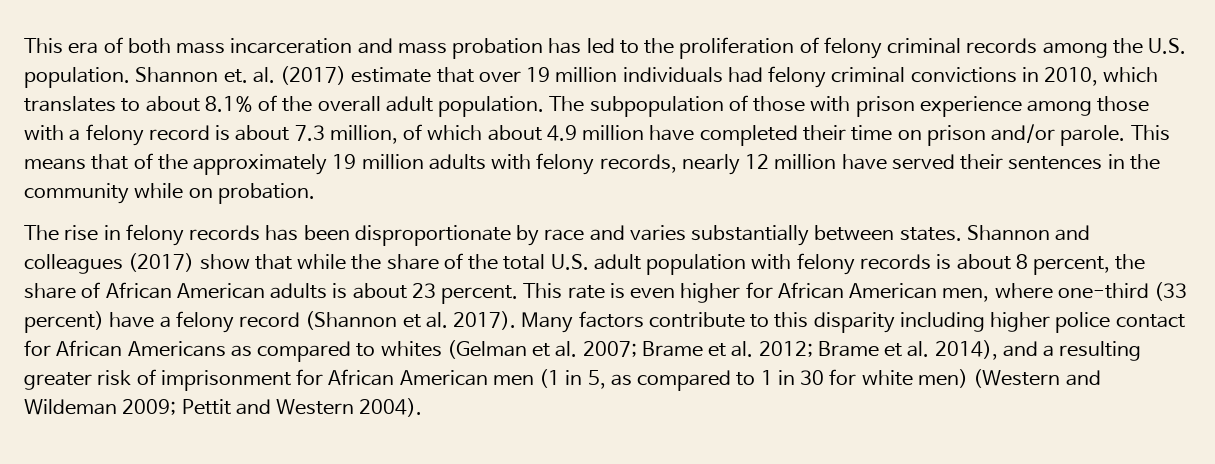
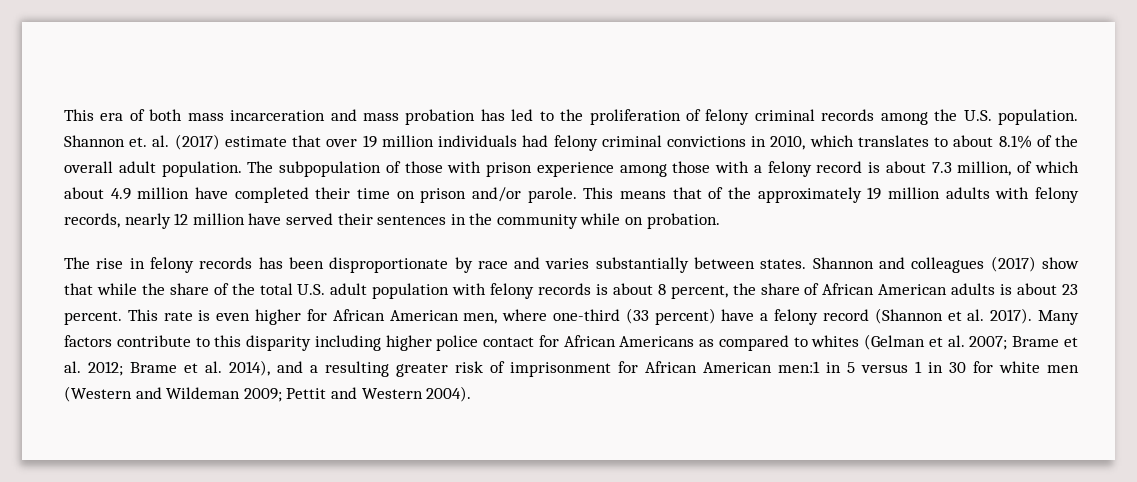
[492,369,756,391] men (1 in 5, as compared to -> [778,361,908,373] men:1 in 5 versus
[917,369,968,388] men) -> [1047,365,1079,373] men

